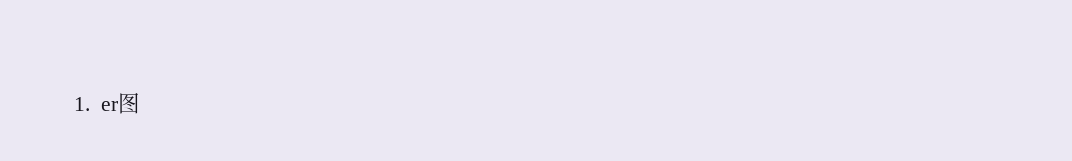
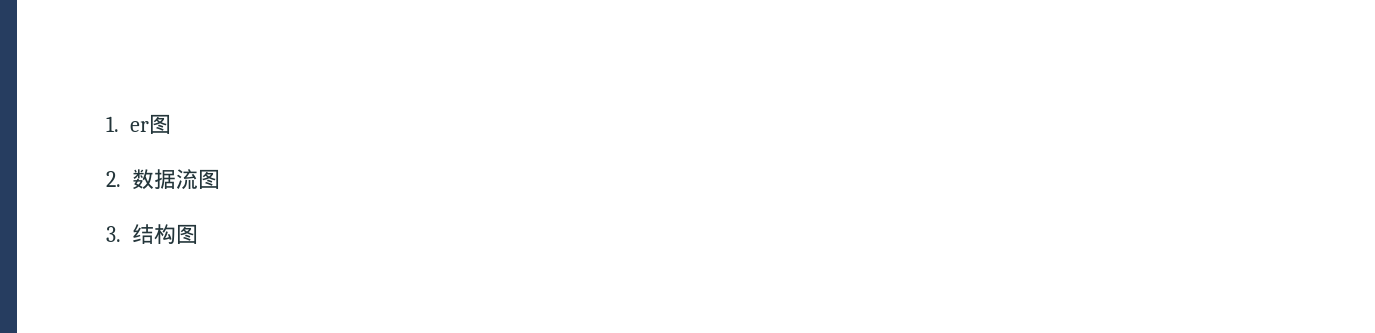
(140, 103) none -> [106,169,220,190] [106,224,198,244] // 2.数据流图 // 3.结构图

